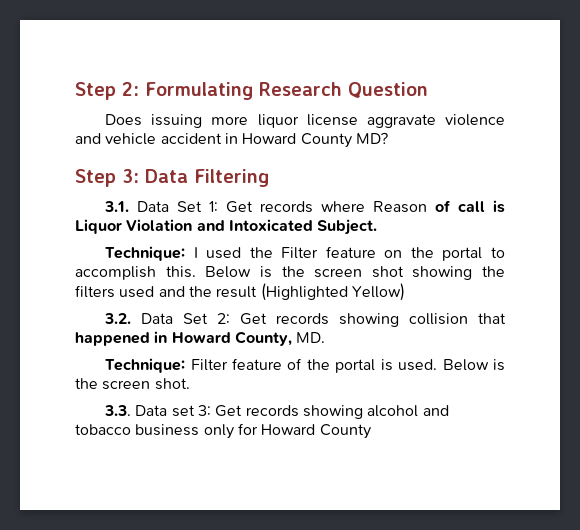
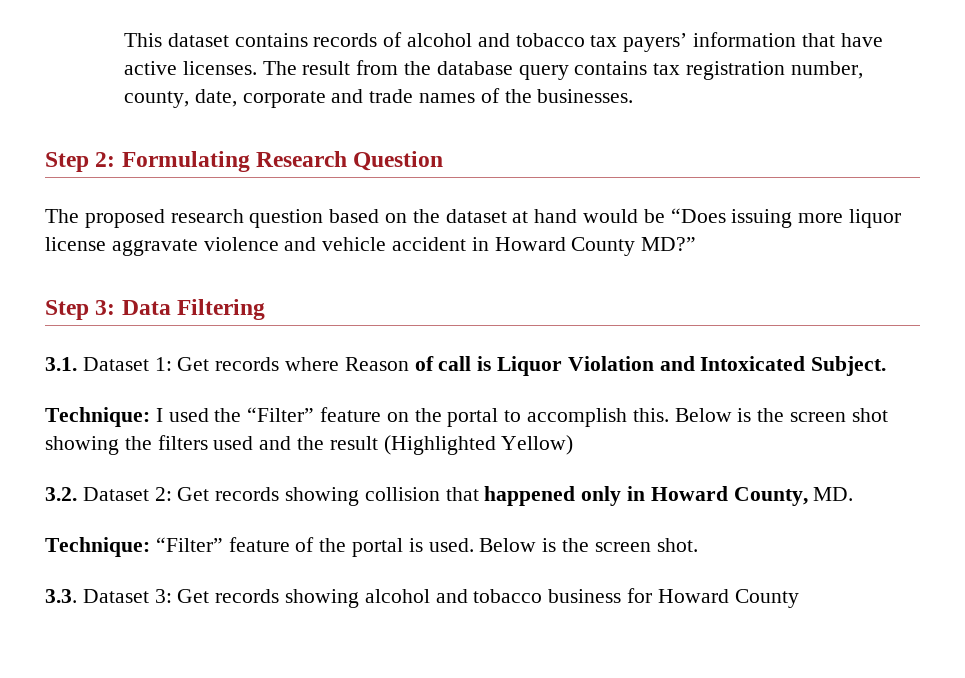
(75, 91) none -> [123,32,883,52] [123,60,863,80] [123,88,634,108] This dataset contains records of alcohol and tobacco tax payers’ information that have active licenses. The result from the database query contains tax registration number, county, date, corporate and trade names of the businesses. //
[105,114,143,126] Does -> [45,208,726,228] The proposed research question based on the dataset at hand would be “Does
[355,132,388,144] MD? -> [641,237,697,251] MD?”
[137,201,203,212] Data Set -> [82,357,149,371] Dataset
[281,247,319,259] Filter -> [247,407,315,422] “Filter”
[141,313,209,324] Data Set -> [82,487,149,501] Dataset
(150, 339) none -> [581,486,622,506] only
[190,359,228,371] Filter -> [155,537,223,552] “Filter”
[135,405,195,417] Data set -> [82,589,149,603] Dataset
[203,424,234,439] only -> (622, 596) none

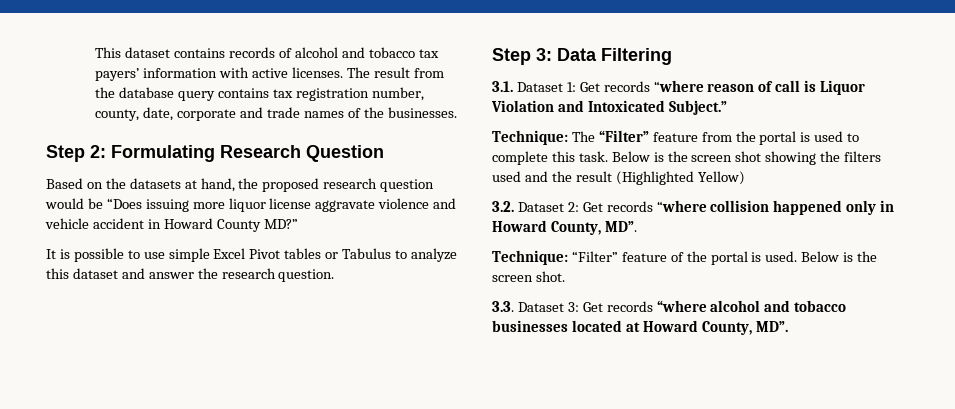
[801,33,883,47] that have -> [219,67,250,78] with
[45,209,578,228] The proposed research question based on the dataset at hand -> [46,178,435,192] Based on the datasets at hand, the proposed research question
(697, 244) none -> [46,248,457,262] [46,268,335,282] // It is possible to use simple Excel Pivot tables or Tabulus to analyze this dataset and answer the research question.
[285,357,409,371] where Reason -> [653,80,755,92] “where reason
[811,356,887,376] [45,407,669,427] Subject. // Technique: I used the “Filter” feature on the portal to accomplish this. -> [668,100,727,115] [492,130,860,145] [492,151,608,165] Subject.” // Technique: The “Filter” feature from the portal is used to complete this task.
[285,487,479,506] showing collision that -> [656,200,770,212] “where collision
[813,487,854,501] MD. -> [604,221,637,232] MD”.
[285,588,799,608] showing alcohol and tobacco business for Howard County -> [656,300,847,312] [492,320,788,335] “where alcohol and tobacco businesses located at Howard County, MD”.

